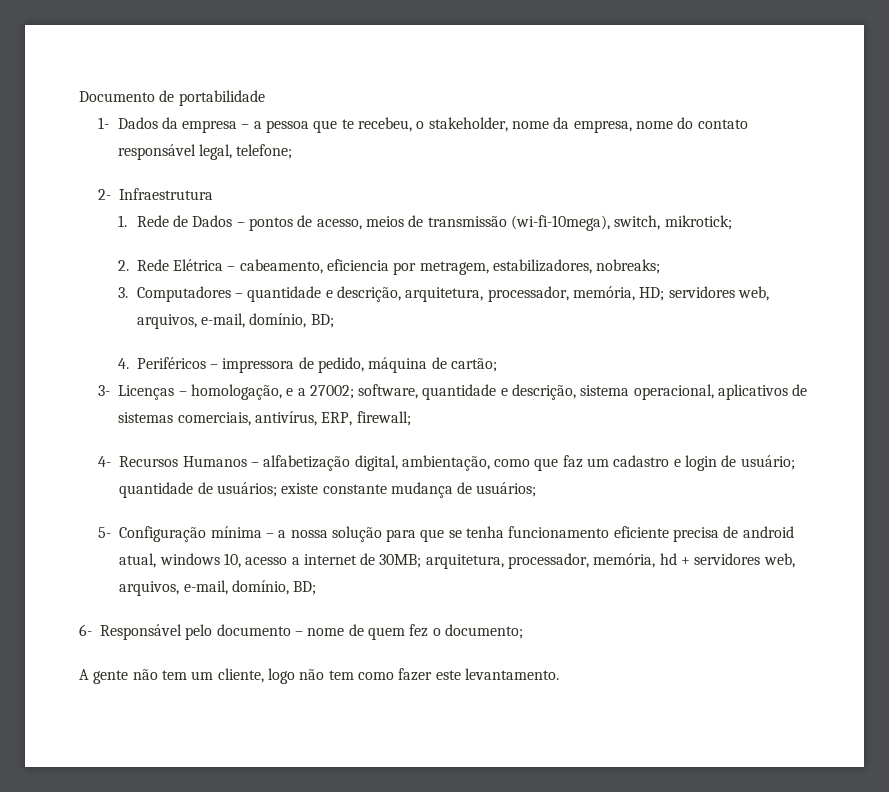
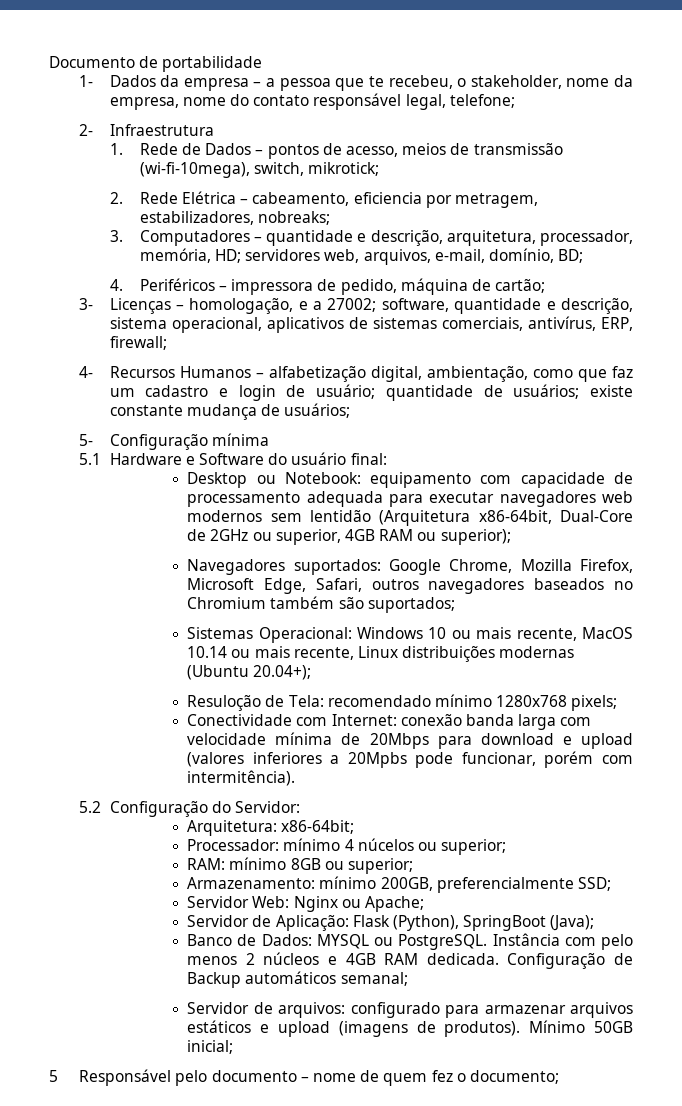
[265,526,794,542] [119,553,795,569] [119,580,317,596] [79,624,92,636] – a nossa solução para que se tenha funcionamento eficiente precisa de android atual, windows 10, acesso a internet de 30MB; arquitetura, processador, memória, hd + servidores web, arquivos, e-mail, domínio, BD; // 6- -> [79,452,387,465] [187,472,633,488] [187,491,633,507] [187,510,633,526] [187,529,511,545] [187,559,633,575] [187,578,633,594] [187,596,455,613] [187,627,633,643] [187,646,575,662] [187,665,312,680] [187,694,618,711] [187,714,592,730] [187,732,633,749] [187,751,633,768] [187,770,296,786] [79,801,300,817] [187,820,355,836] [187,838,507,855] [187,857,413,874] [187,876,611,893] [187,896,424,912] [187,915,595,931] [187,933,633,950] [187,952,633,969] [187,971,408,988] [187,1002,634,1018] [187,1020,633,1037] [187,1040,234,1054] [49,1070,58,1082] // 5.1 Hardware e Software do usuário final: // Desktop ou Notebook: equipamento com capacidade de processamento adequada para executar navegadores web modernos sem lentidão (Arquitetura x86-64bit, Dual-Core de 2GHz ou superior, 4GB RAM ou superior); // Navegadores suportados: Google Chrome, Mozilla Firefox, Microsoft Edge, Safari, outros navegadores baseados no Chromium também são suportados; // Sistemas Operacional: Windows 10 ou mais recente, MacOS 10.14 ou mais recente, Linux distribuições modernas (Ubuntu 20.04+); // Resuloção de Tela: recomendado mínimo 1280x768 pixels; // Conectividade com Internet: conexão banda larga com velocidade mínima de 20Mbps para download e upload (valores inferiores a 20Mpbs pode funcionar, porém com intermitência). // 5.2 Configuração do Servidor: // Arquitetura: x86-64bit; // Processador: mínimo 4 núcelos ou superior; // RAM: mínimo 8GB ou superior; // Armazenamento: mínimo 200GB, preferencialmente SSD; // Servidor Web: Nginx ou Apache; // Servidor de Aplicação: Flask (Python), SpringBoot (Java); // Banco de Dados: MYSQL ou PostgreSQL. Instância com pelo menos 2 núcleos e 4GB RAM dedicada. Configuração de Backup automáticos semanal; // Servidor de arquivos: configurado para armazenar arquivos estáticos e upload (imagens de produtos). Mínimo 50GB inicial; // 5
[79,668,559,684] // A gente não tem um cliente, logo não tem como fazer este levantamento. -> (559, 1077) none

